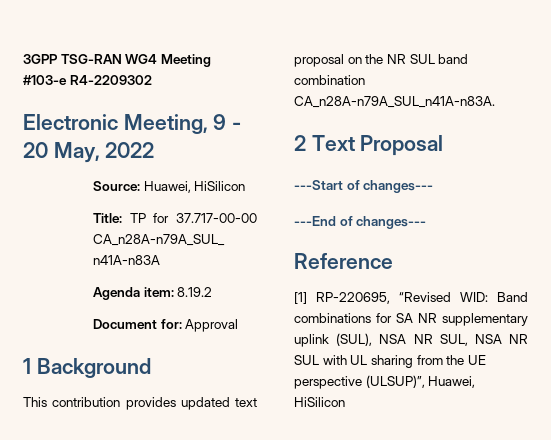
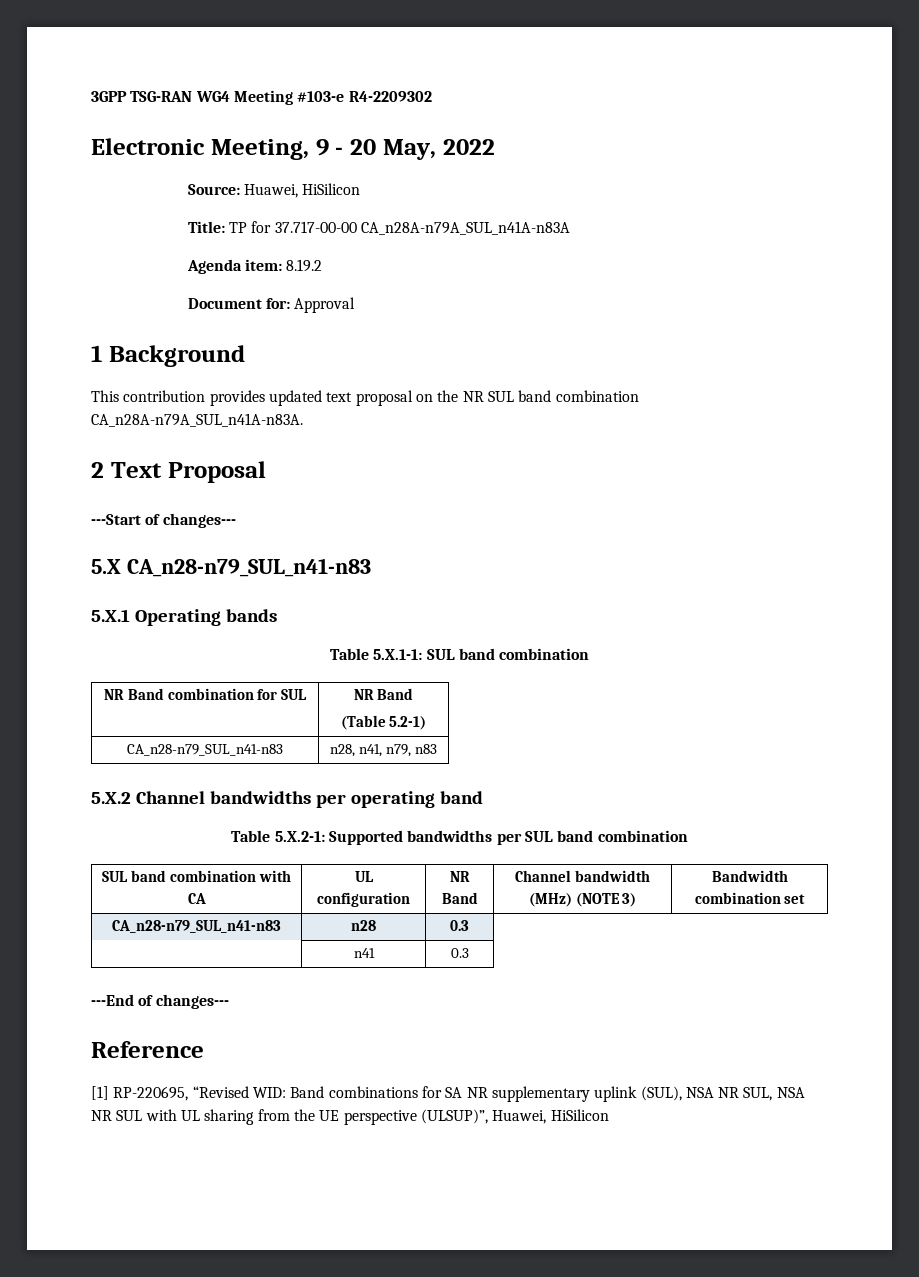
(434, 186) none -> [91,558,371,577] [91,609,277,626] [329,648,590,660] [103,688,308,700] [353,688,414,700] [340,715,427,730] [127,744,283,756] [330,744,437,757] [91,791,483,808] [231,830,688,845] [102,870,291,882] [187,893,206,904] [354,871,374,882] [317,892,410,907] [449,871,470,882] [441,892,478,904] [515,870,650,882] [528,893,637,907] [711,870,788,882] [694,892,806,904] [112,920,281,933] [351,920,376,931] [450,920,469,931] [353,948,375,958] [450,948,469,958] // 5.X CA_n28-n79_SUL_n41-n83 // 5.X.1 Operating bands // Table 5.X.1-1: SUL band combination // NR Band combination for SUL | NR Band // (Table 5.2-1) // CA_n28-n79_SUL_n41-n83 | n28, n41, n79, n83 // 5.X.2 Channel bandwidths per operating band // Table 5.X.2-1: Supported bandwidths per SUL band combination // SUL band combination with CA | UL configuration | NR Band | Channel bandwidth (MHz) (NOTE 3) | Bandwidth combination set // CA_n28-n79_SUL_n41-n83 | n28 | 0.3 // | n41 | 0.3

